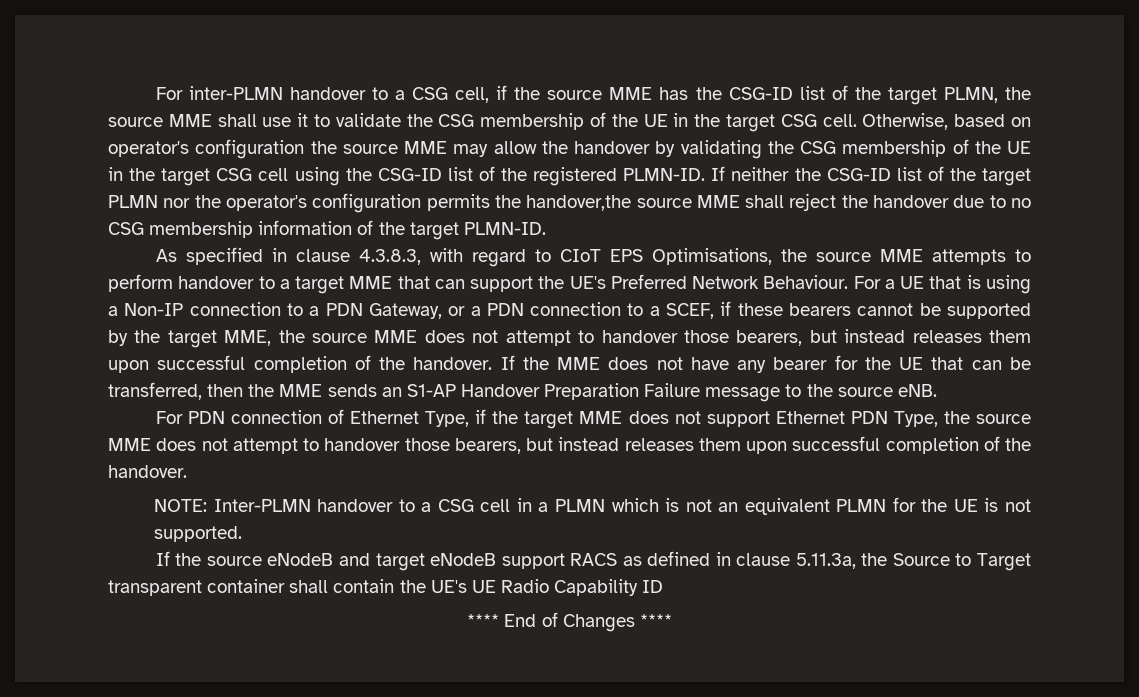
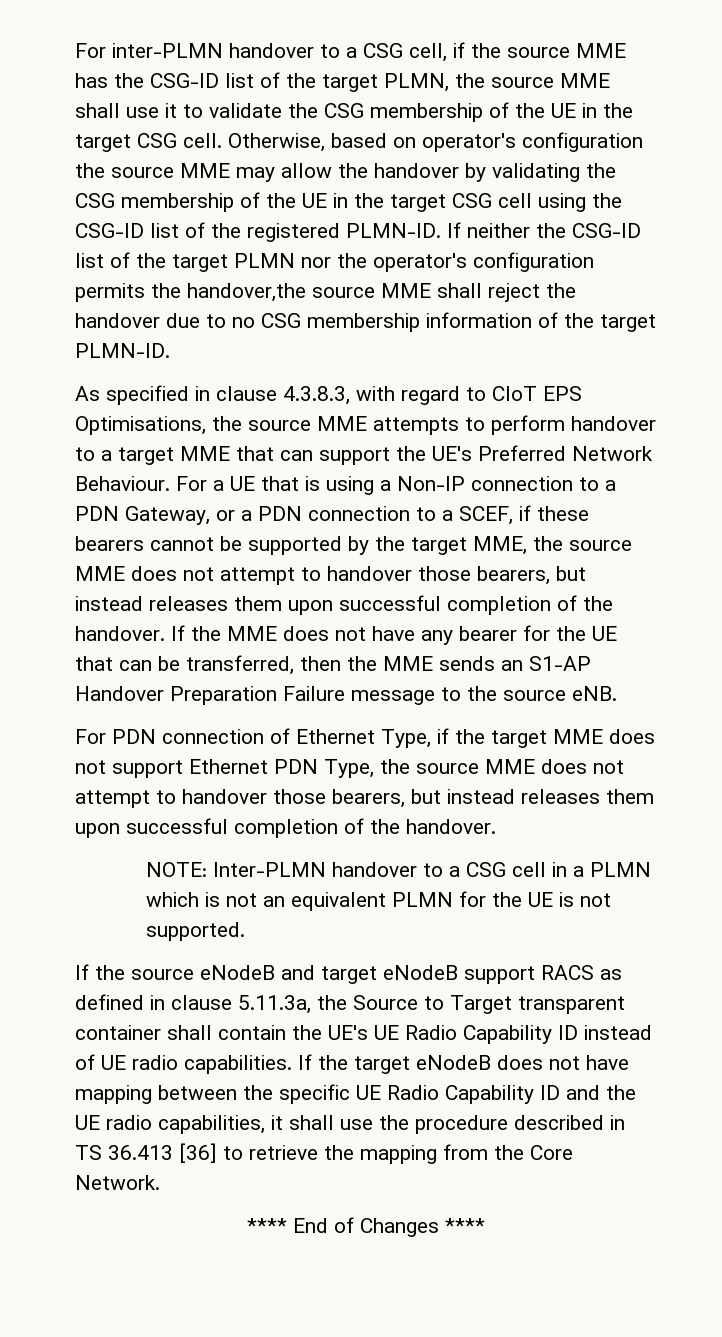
(664, 586) none -> [584,1025,652,1040] [75,1054,629,1074] [75,1084,636,1104] [75,1115,625,1134] [75,1143,573,1164] [75,1175,160,1190] instead of UE radio capabilities. If the target eNodeB does not have mapping between the specific UE Radio Capability ID and the UE radio capabilities, it shall use the procedure described in TS 36.413 [36] to retrieve the mapping from the Core Network.

